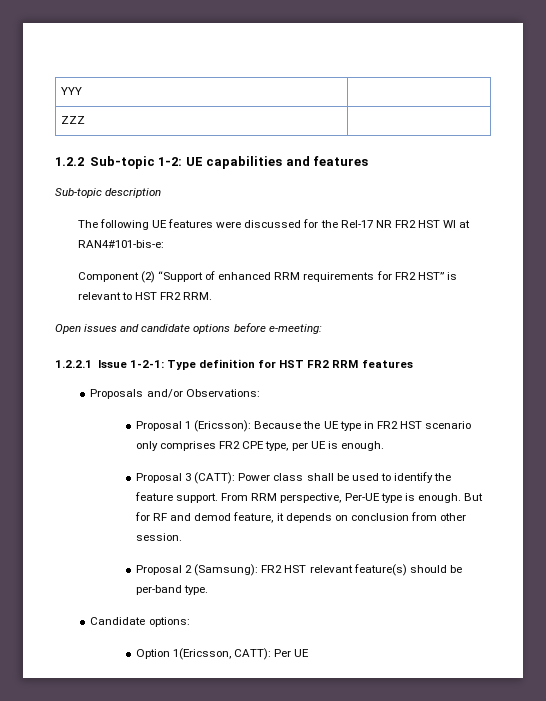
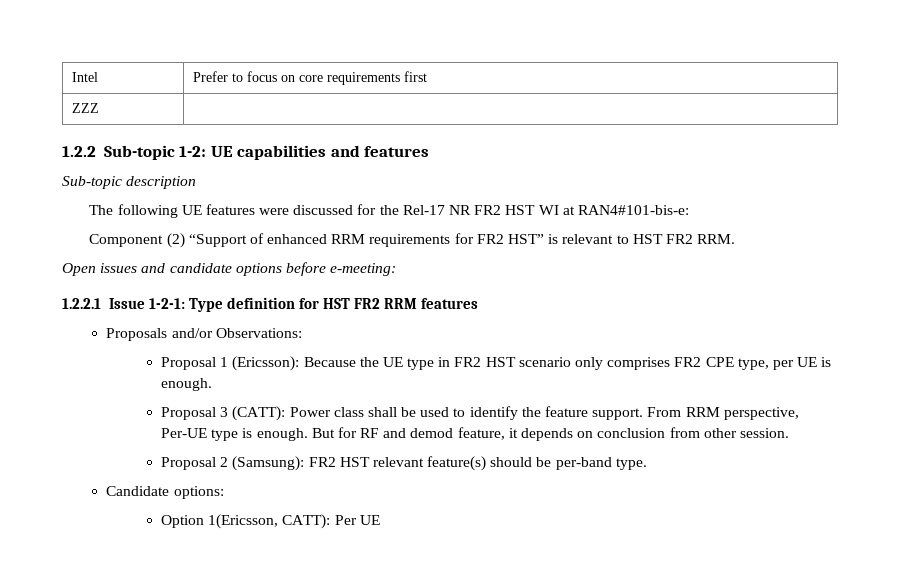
[61,87,83,95] YYY | -> [72,72,99,82] [193,71,428,85] Intel | Prefer to focus on core requirements first

